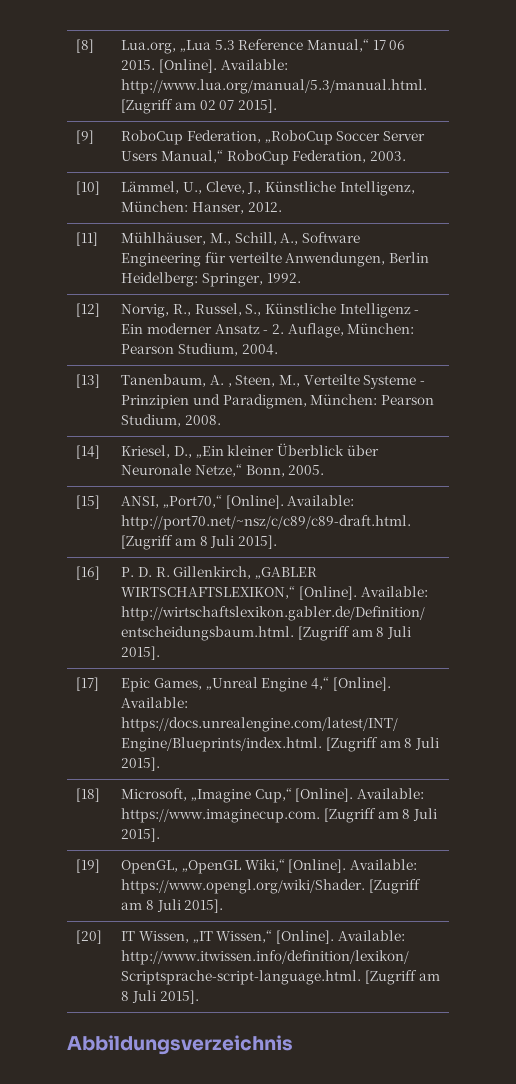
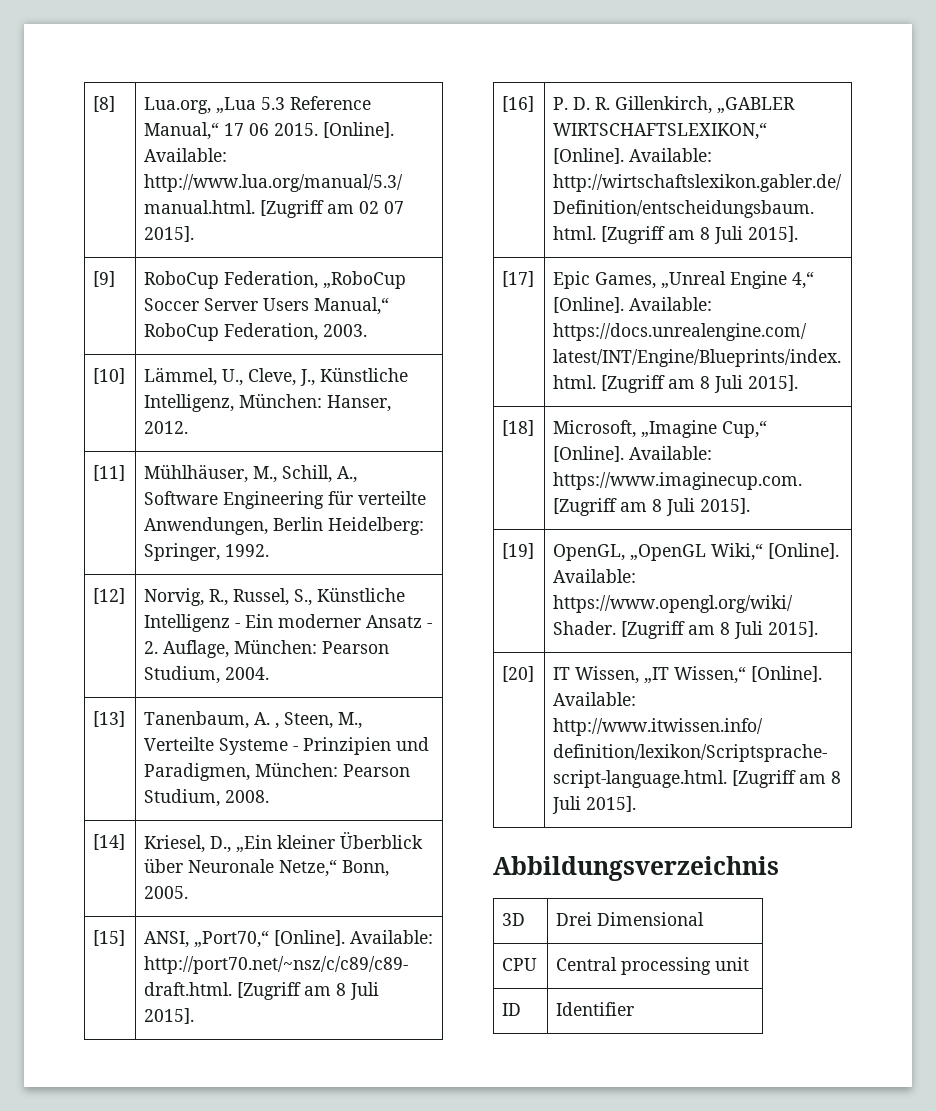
(293, 1045) none -> [502,913,526,926] [556,912,705,926] [502,958,538,971] [556,957,750,975] [502,1003,522,1016] [556,1002,635,1016] // 3D | Drei Dimensional // CPU | Central processing unit // ID | Identifier

